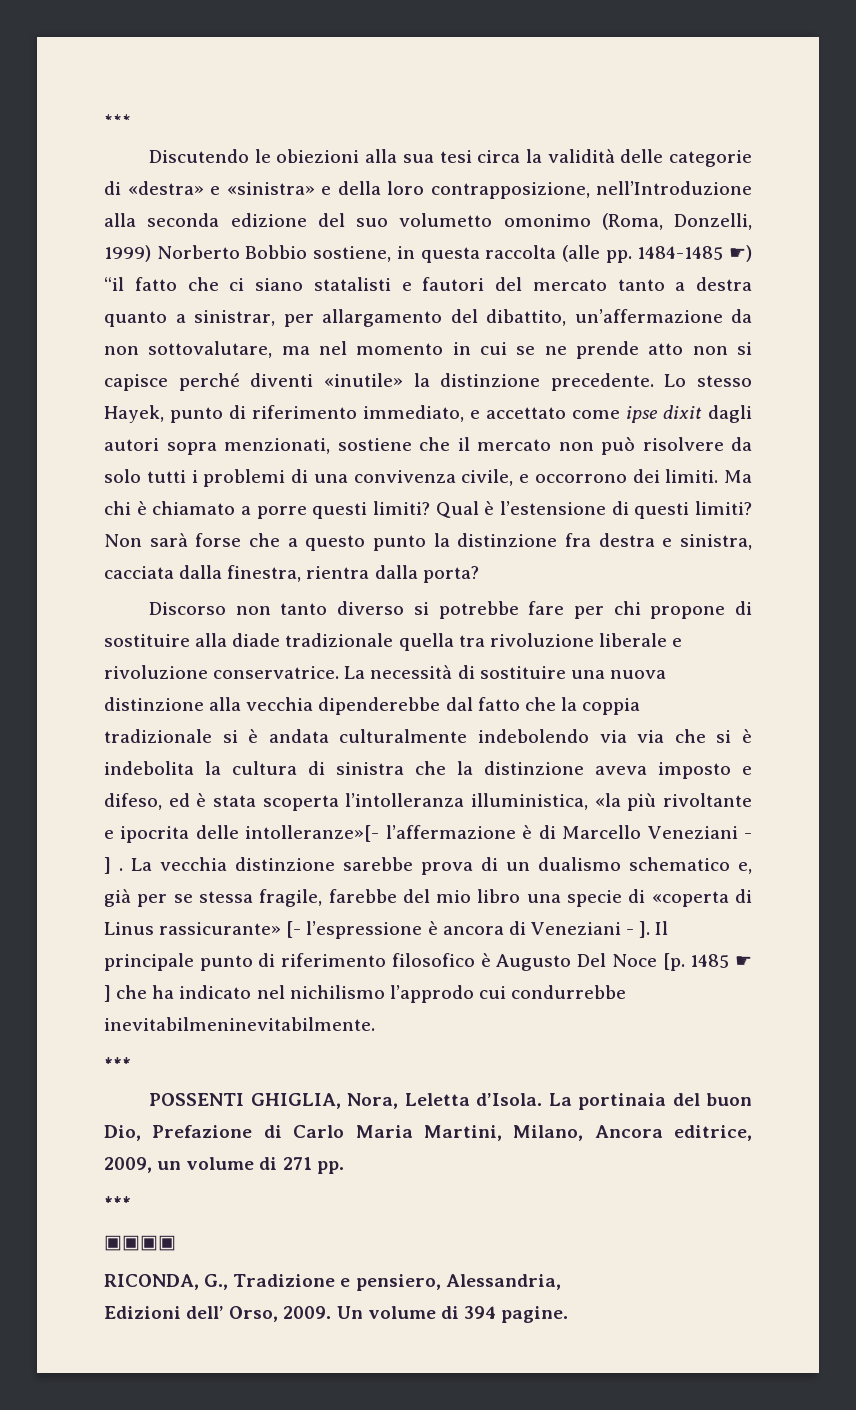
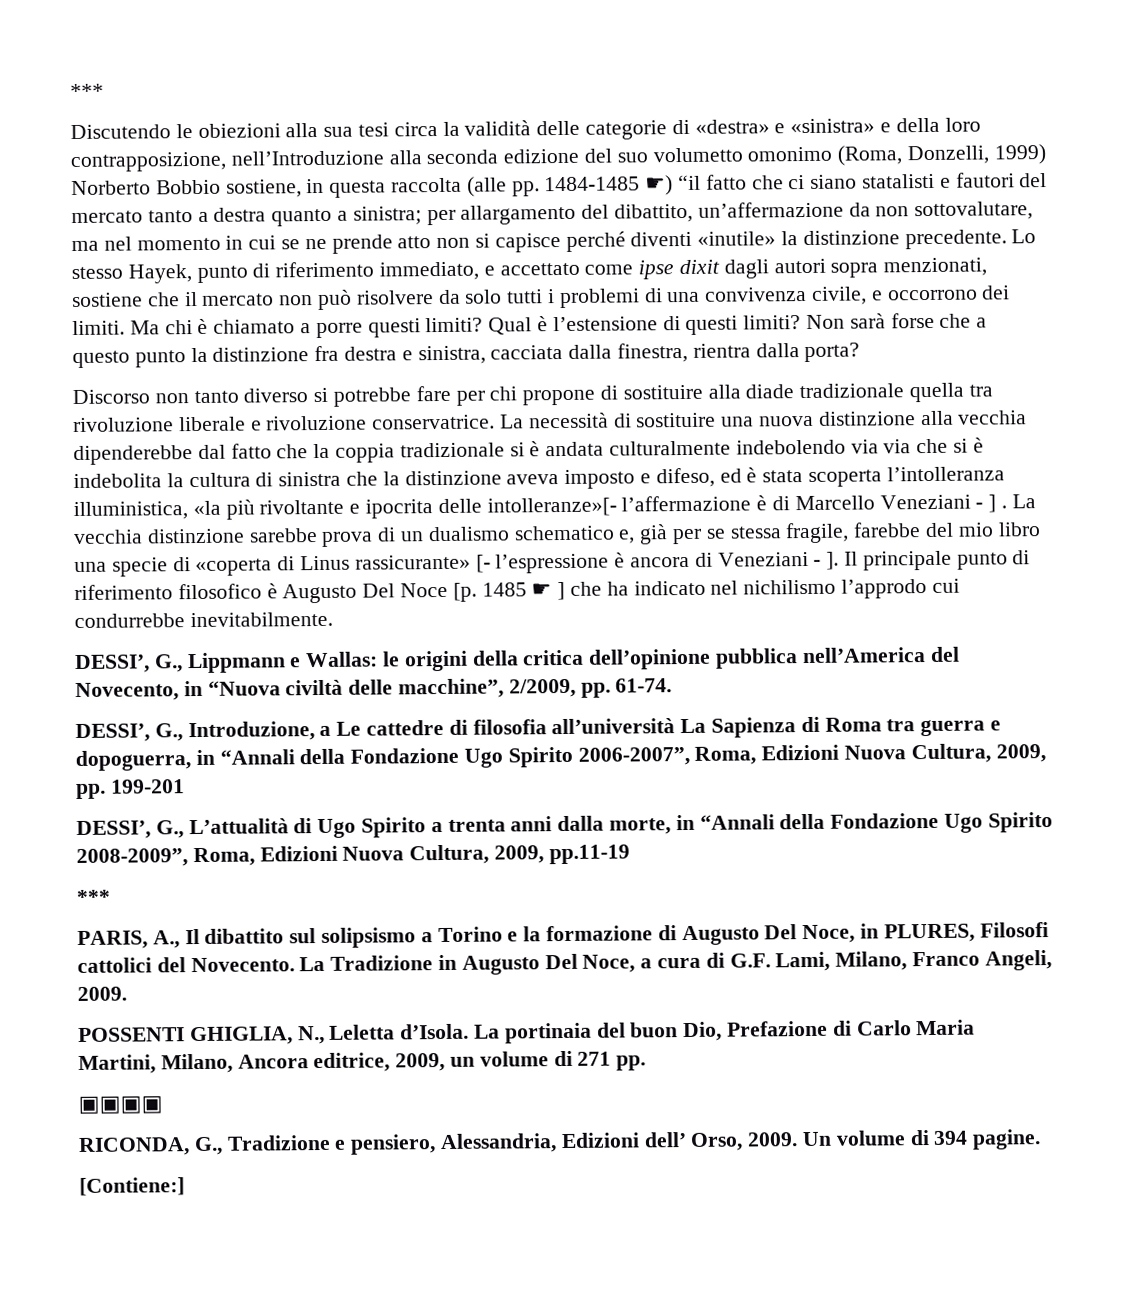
[194,310,275,326] sinistrar, -> [352,206,422,225] sinistra;
[104,1017,375,1031] [104,1057,131,1070] inevitabilmeninevitabilmente. // *** -> [189,611,333,628] [74,646,960,674] [75,678,673,702] [75,716,1002,743] [75,743,1046,771] [76,779,185,799] [76,811,1053,839] [76,844,630,867] [76,889,111,904] [77,922,1049,949] [77,950,1052,975] [77,986,127,1001] inevitabilmente. // DESSI’, G., Lippmann e Wallas: le origini della critica dell’opinione pubblica nell’America del Novecento, in “Nuova civiltà delle macchine”, 2/2009, pp. 61-74. // DESSI’, G., Introduzione, a Le cattedre di filosofia all’università La Sapienza di Roma tra guerra e dopoguerra, in “Annali della Fondazione Ugo Spirito 2006-2007”, Roma, Edizioni Nuova Cultura, 2009, pp. 199-201 // DESSI’, G., L’attualità di Ugo Spirito a trenta anni dalla morte, in “Annali della Fondazione Ugo Spirito 2008-2009”, Roma, Edizioni Nuova Cultura, 2009, pp.11-19 // *** // PARIS, A., Il dibattito sul solipsismo a Torino e la formazione di Augusto Del Noce, in PLURES, Filosofi cattolici del Novecento. La Tradizione in Augusto Del Noce, a cura di G.F. Lami, Milano, Franco Angeli, 2009.
[347,1093,399,1109] Nora, -> [297,1025,325,1045] N.,
[104,1196,131,1209] // *** -> (647, 1063) none
(561, 1282) // -> (558, 1143) none
(569, 1314) none -> [79,1177,185,1196] // [Contiene:]

